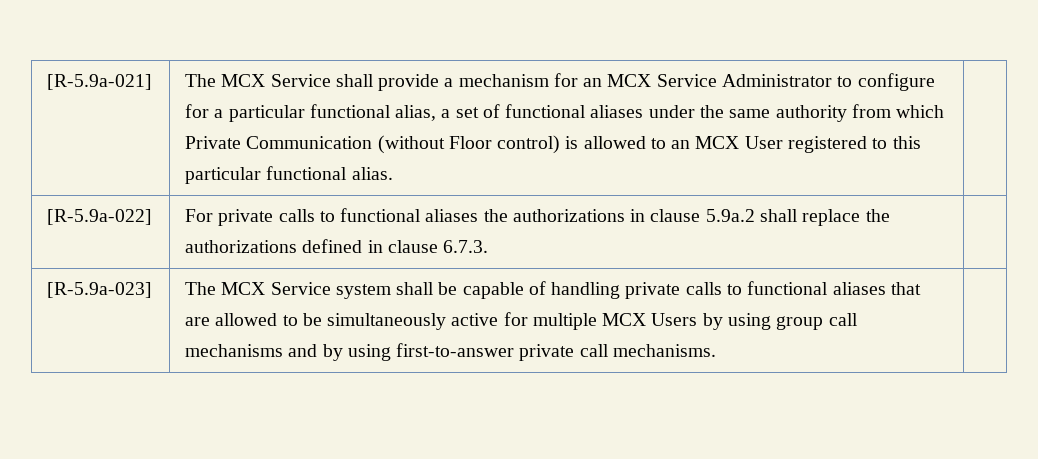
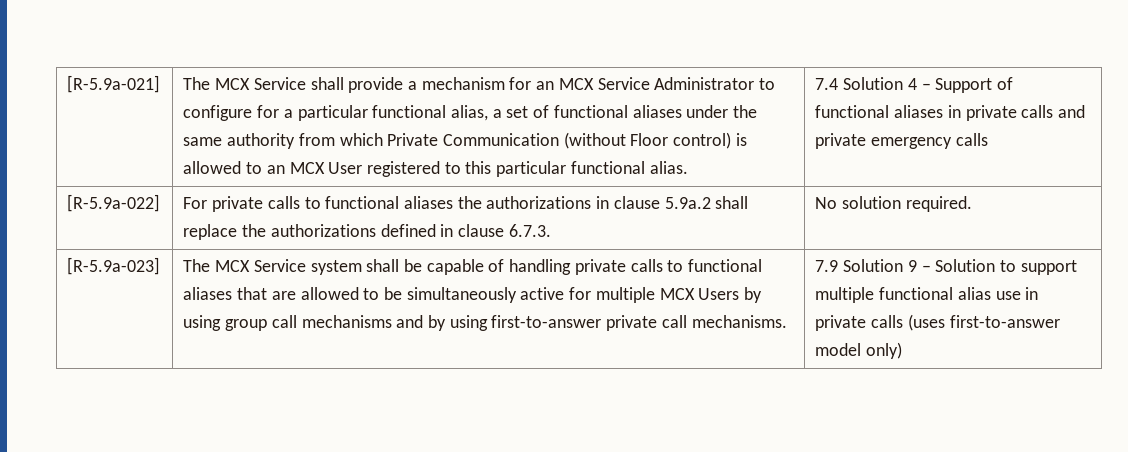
(393, 173) none -> [815,77,1014,93] [815,105,1086,121] [815,133,988,149] 7.4 Solution 4 – Support of functional aliases in private calls and private emergency calls
(489, 246) none -> [815,196,972,212] No solution required.
(716, 350) none -> [815,259,1077,275] [815,287,1039,303] [815,314,1060,331] [815,342,903,359] 7.9 Solution 9 – Solution to support multiple functional alias use in private calls (uses first-to-answer model only)

